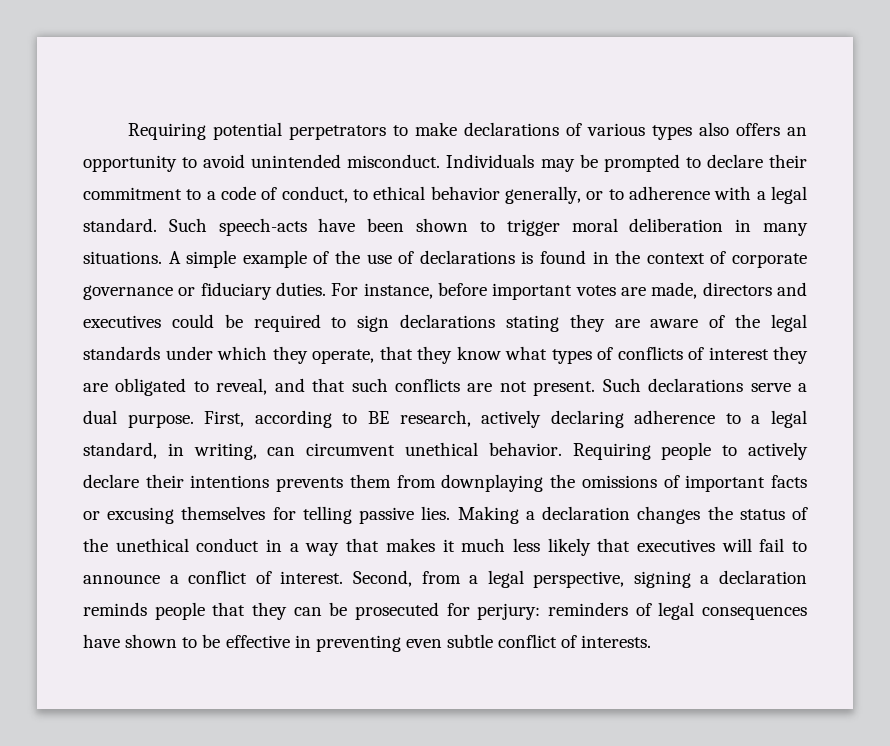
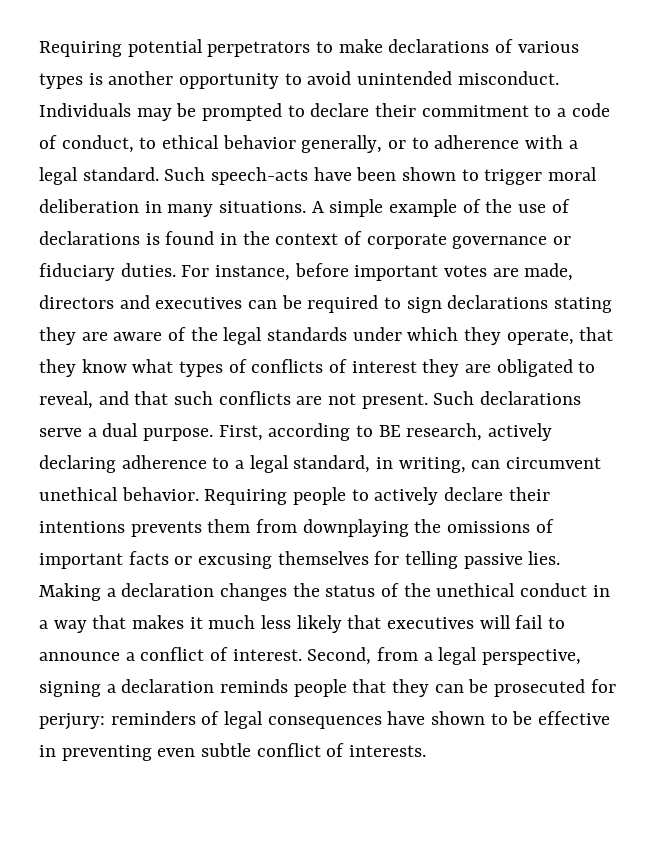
[698,122,808,136] also offers an -> [88,71,174,85] is another
[171,314,214,328] could -> [248,300,278,309] can

